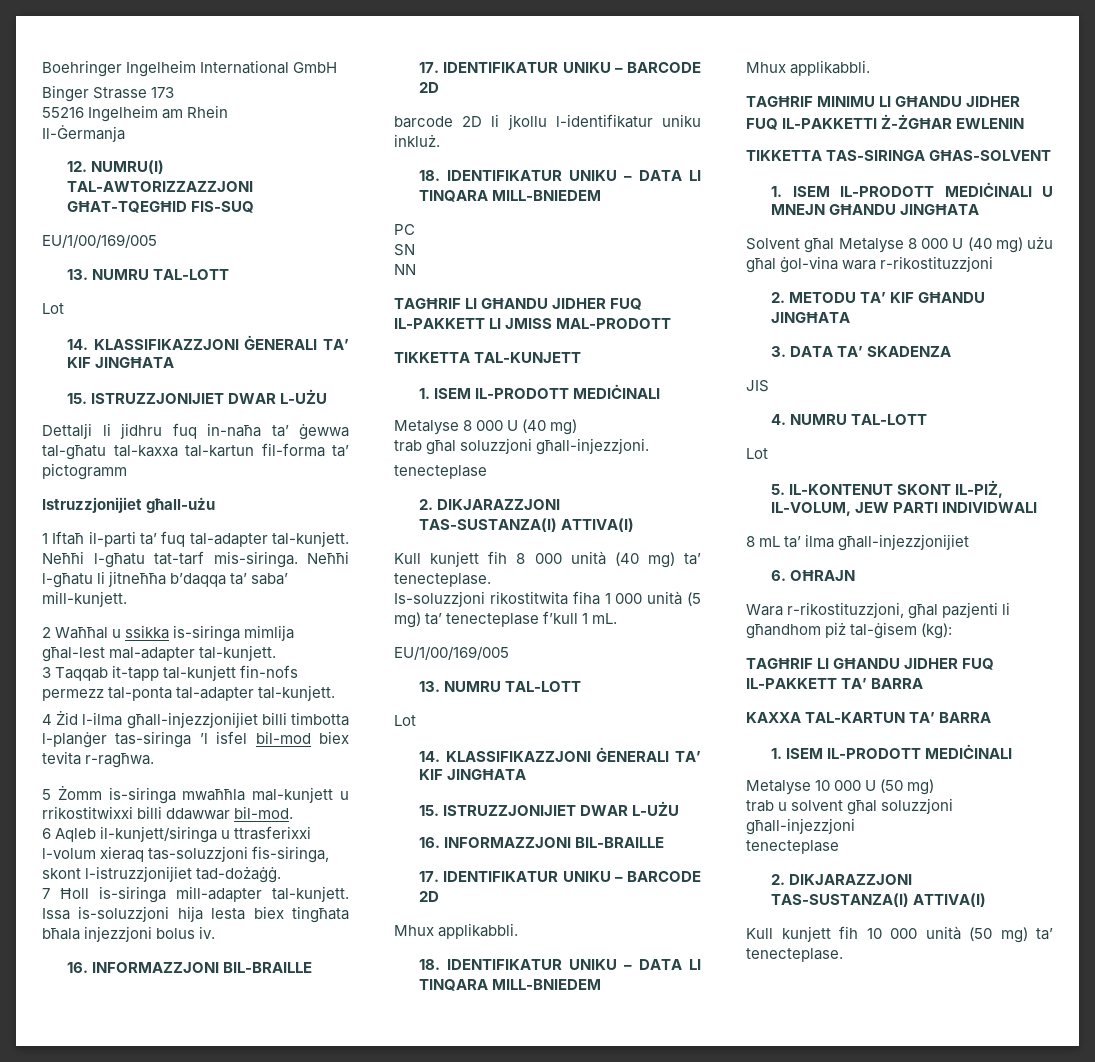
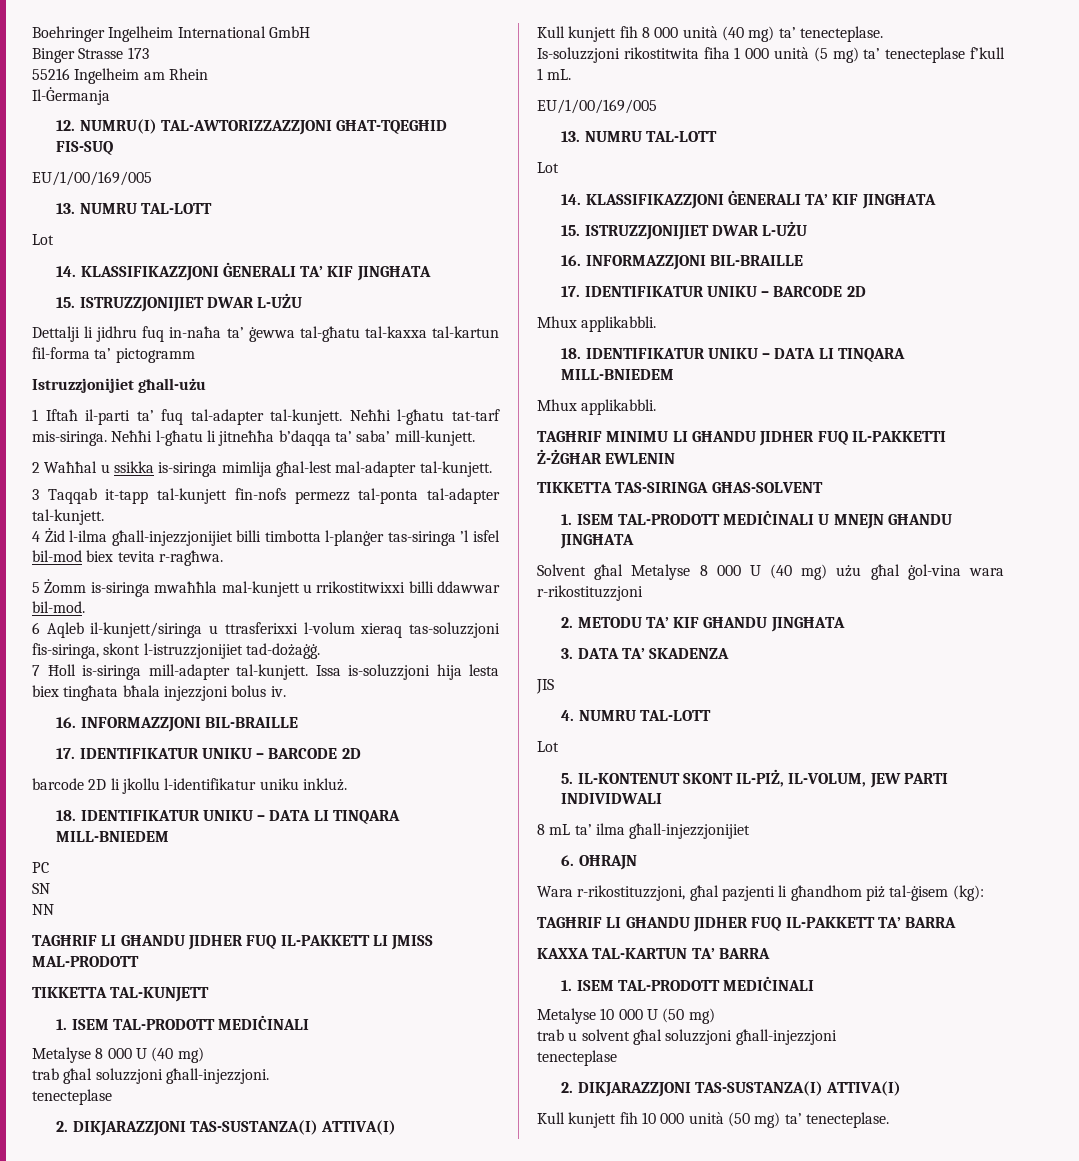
[475,388,570,399] IL-PRODOTT -> [112,1019,215,1030] TAL-PRODOTT
[840,186,935,197] IL-PRODOTT -> [617,514,720,525] TAL-PRODOTT
[827,748,922,759] IL-PRODOTT -> [617,980,720,991] TAL-PRODOTT

